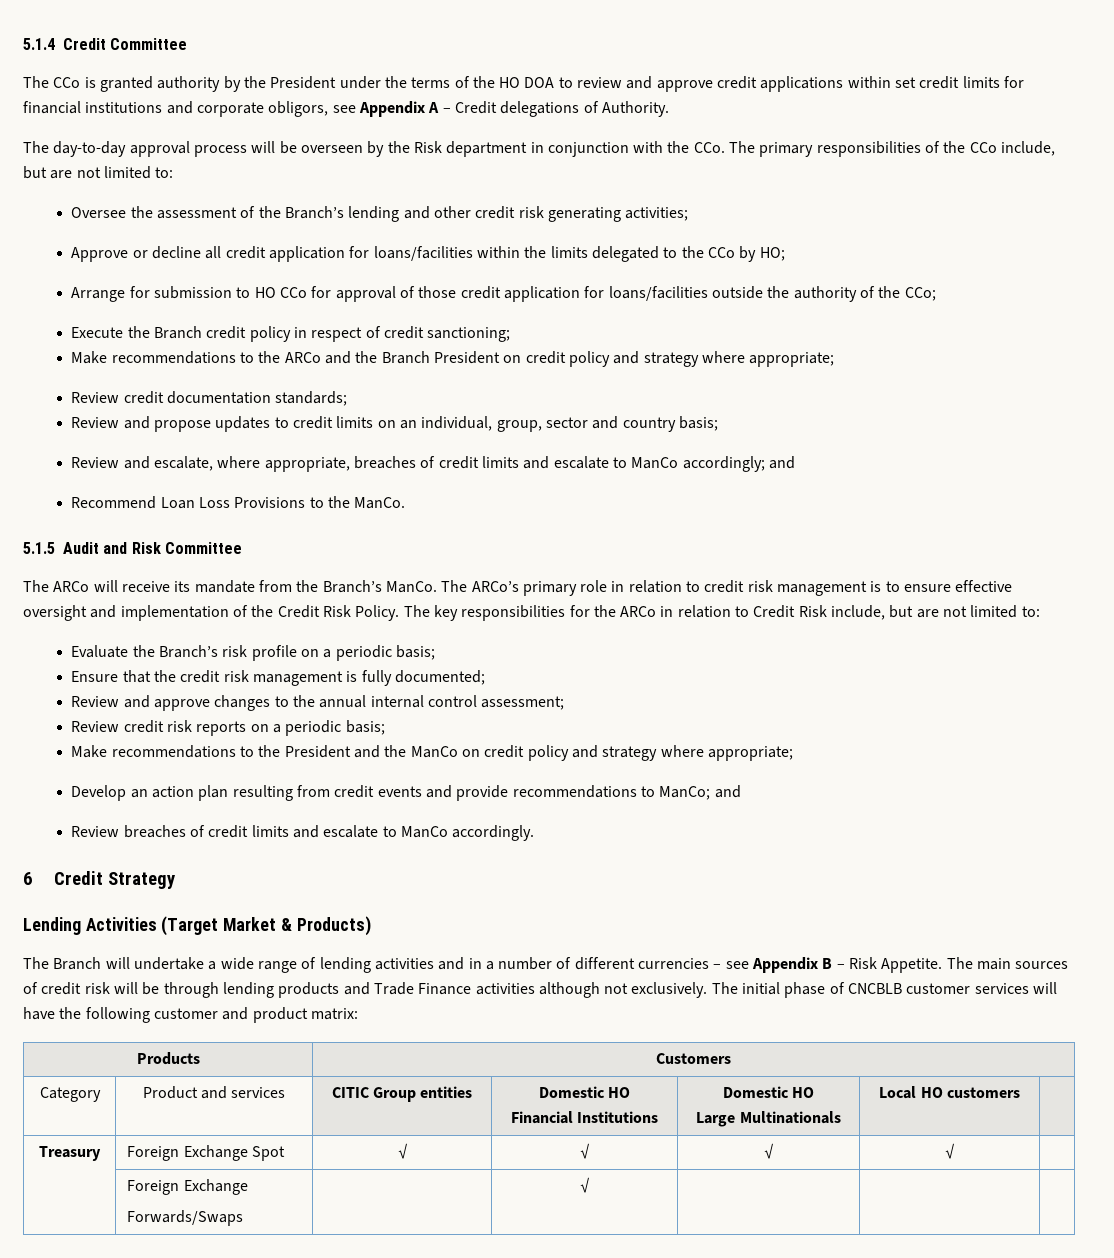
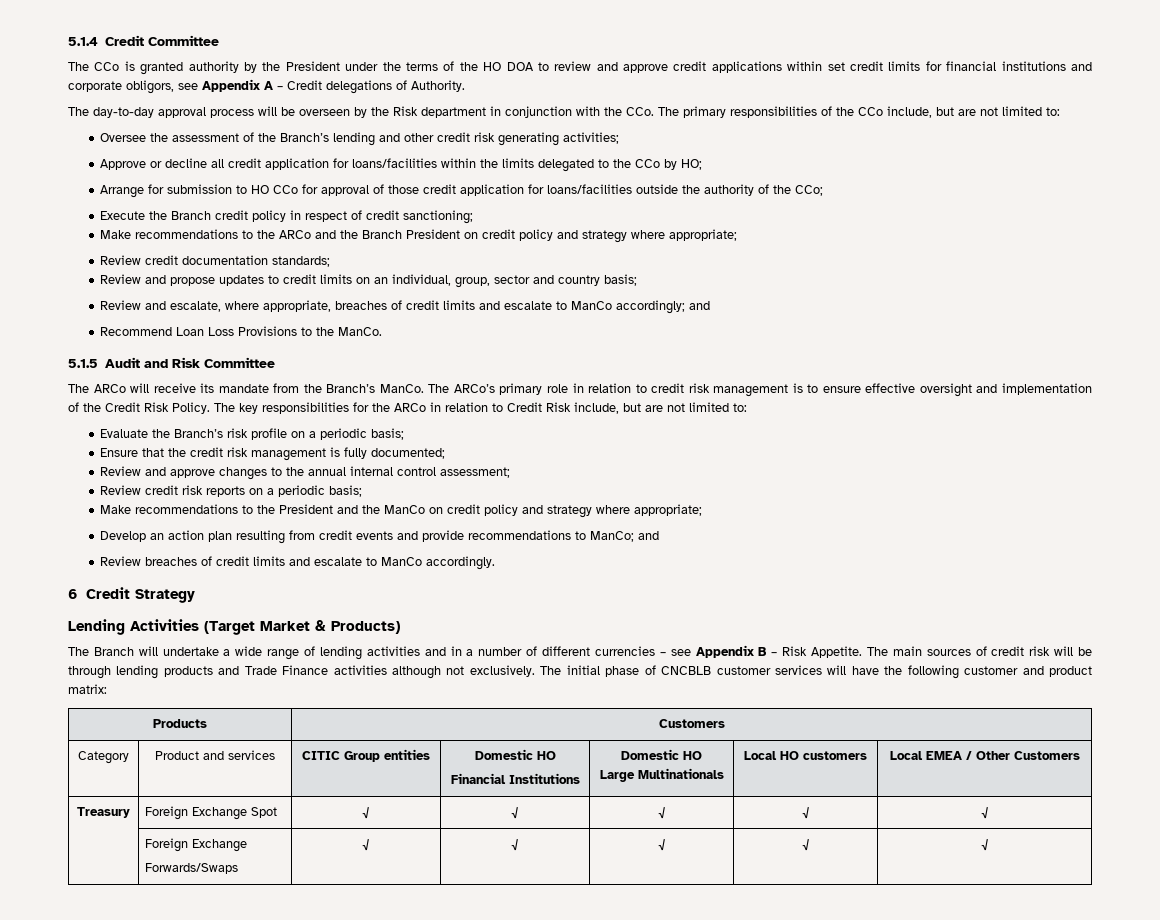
(1020, 1092) none -> [889,751,1080,760] Local EMEA / Other Customers
(954, 1151) none -> [980,807,989,819] √
[580,1177,589,1193] | √ | | | -> [362,839,370,851] [511,839,519,851] [657,839,666,851] [801,839,810,851] [980,839,989,851] √ | √ | √ | √ | √

